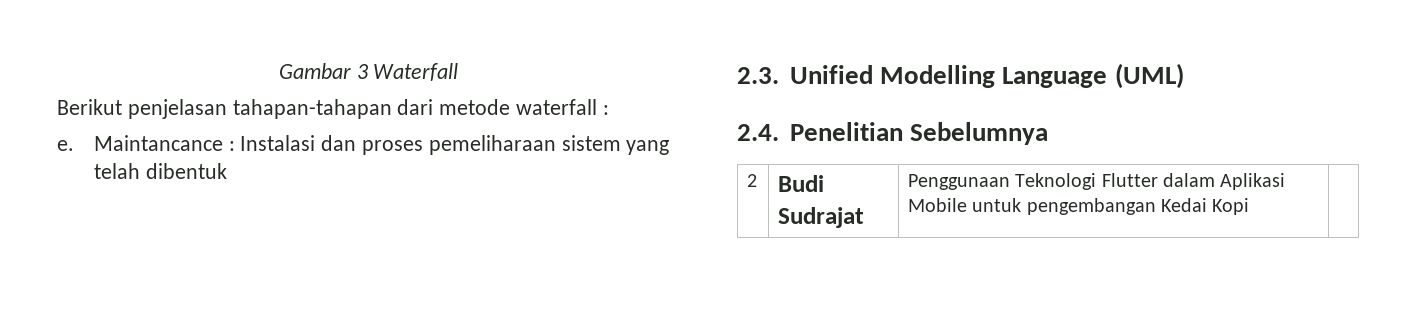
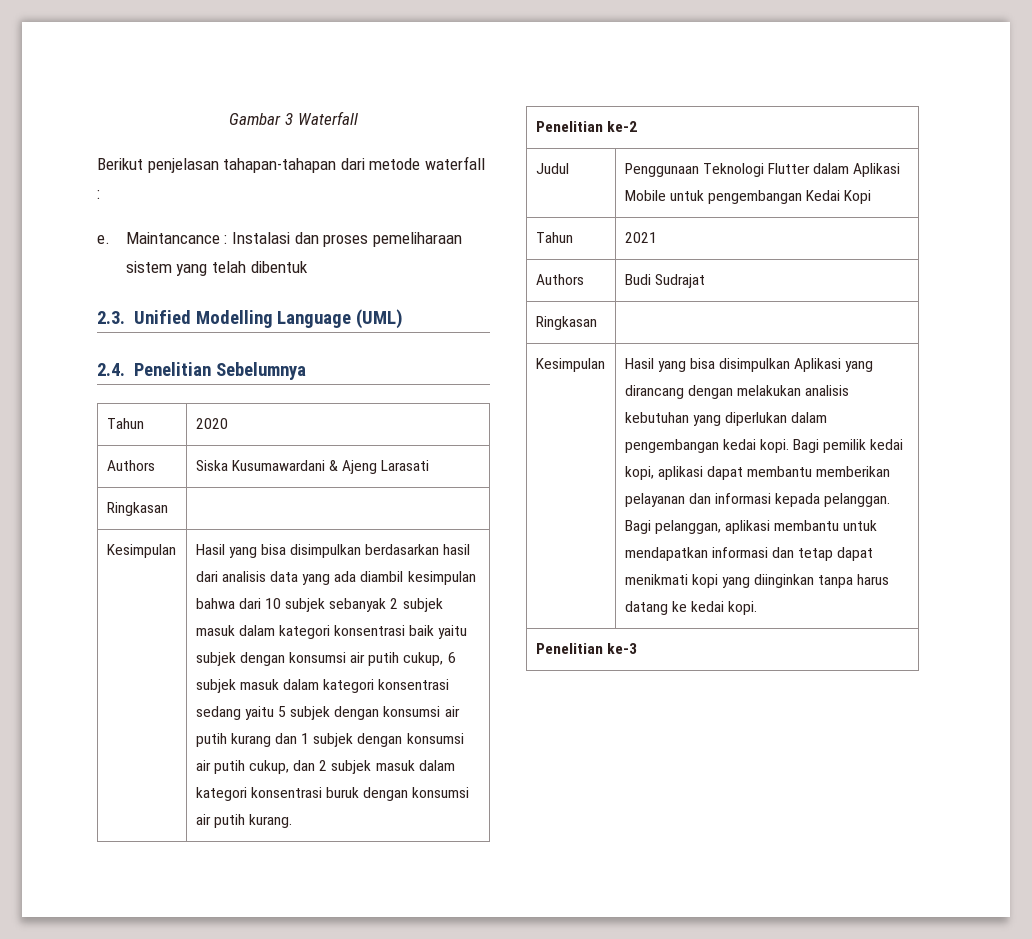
[747,174,758,187] [778,175,825,192] [778,207,865,228] 2 | Budi Sudrajat -> [106,418,144,429] [195,418,228,429] [106,460,155,471] [195,460,430,474] [106,502,168,516] [106,544,176,558] [195,544,471,558] [195,571,476,585] [195,598,443,612] [195,625,468,639] [195,652,456,666] [195,679,450,693] [195,706,460,720] [195,733,464,747] [195,760,455,774] [195,787,470,801] [195,814,292,828] [535,121,637,132] [535,163,569,174] Tahun | 2020 // Authors | Siska Kusumawardani & Ajeng Larasati // Ringkasan | // Kesimpulan | Hasil yang bisa disimpulkan berdasarkan hasil dari analisis data yang ada diambil kesimpulan bahwa dari 10 subjek sebanyak 2 subjek masuk dalam kategori konsentrasi baik yaitu subjek dengan konsumsi air putih cukup, 6 subjek masuk dalam kategori konsentrasi sedang yaitu 5 subjek dengan konsumsi air putih kurang dan 1 subjek dengan konsumsi air putih cukup, dan 2 subjek masuk dalam kategori konsentrasi buruk dengan konsumsi air putih kurang. // Penelitian ke-2 // Judul
(1250, 206) | -> [535,232,573,243] [624,232,657,243] [535,274,584,285] [624,274,705,288] [535,316,597,330] [535,358,605,372] [624,358,874,372] [624,385,850,399] [624,412,828,426] [624,439,904,453] [624,466,891,480] [624,493,891,507] [624,520,878,534] [624,547,874,561] [624,574,890,588] [624,601,758,615] [535,643,637,654] // Tahun | 2021 // Authors | Budi Sudrajat // Ringkasan | // Kesimpulan | Hasil yang bisa disimpulkan Aplikasi yang dirancang dengan melakukan analisis kebutuhan yang diperlukan dalam pengembangan kedai kopi. Bagi pemilik kedai kopi, aplikasi dapat membantu memberikan pelayanan dan informasi kepada pelanggan. Bagi pelanggan, aplikasi membantu untuk mendapatkan informasi dan tetap dapat menikmati kopi yang diinginkan tanpa harus datang ke kedai kopi. // Penelitian ke-3

